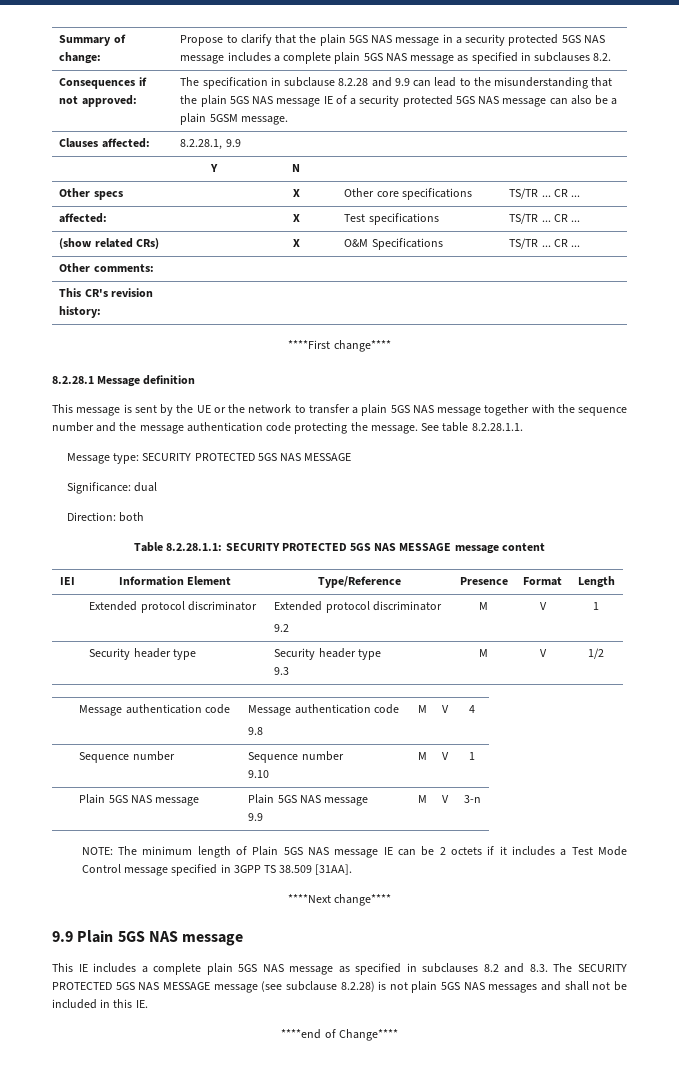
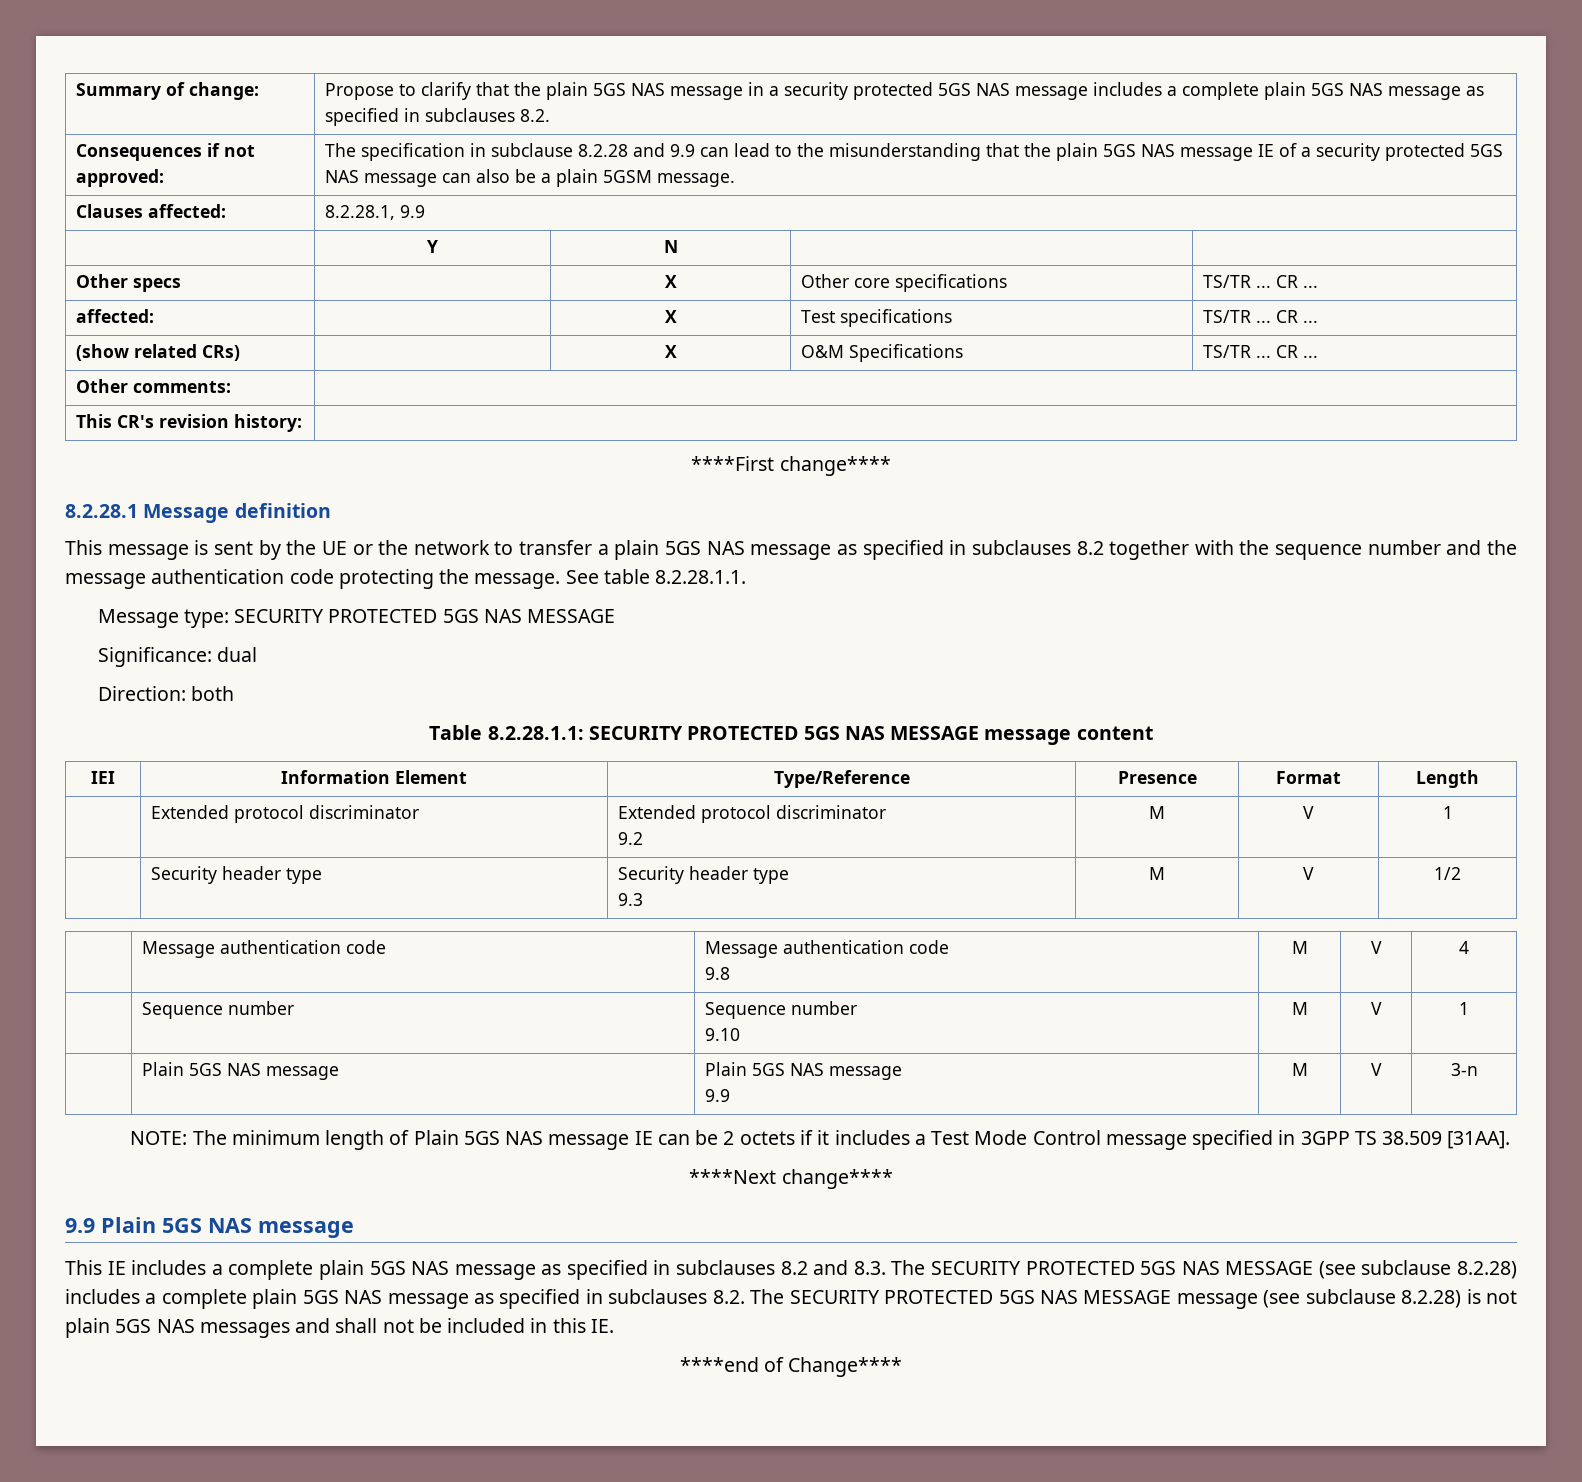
(481, 411) none -> [836,540,1104,560] as specified in subclauses 8.2
(210, 986) none -> [1318,1260,1517,1279] [65,1289,1172,1309] (see subclause 8.2.28) includes a complete plain 5GS NAS message as specified in subclauses 8.2. The SECURITY PROTECTED 5GS NAS MESSAGE

